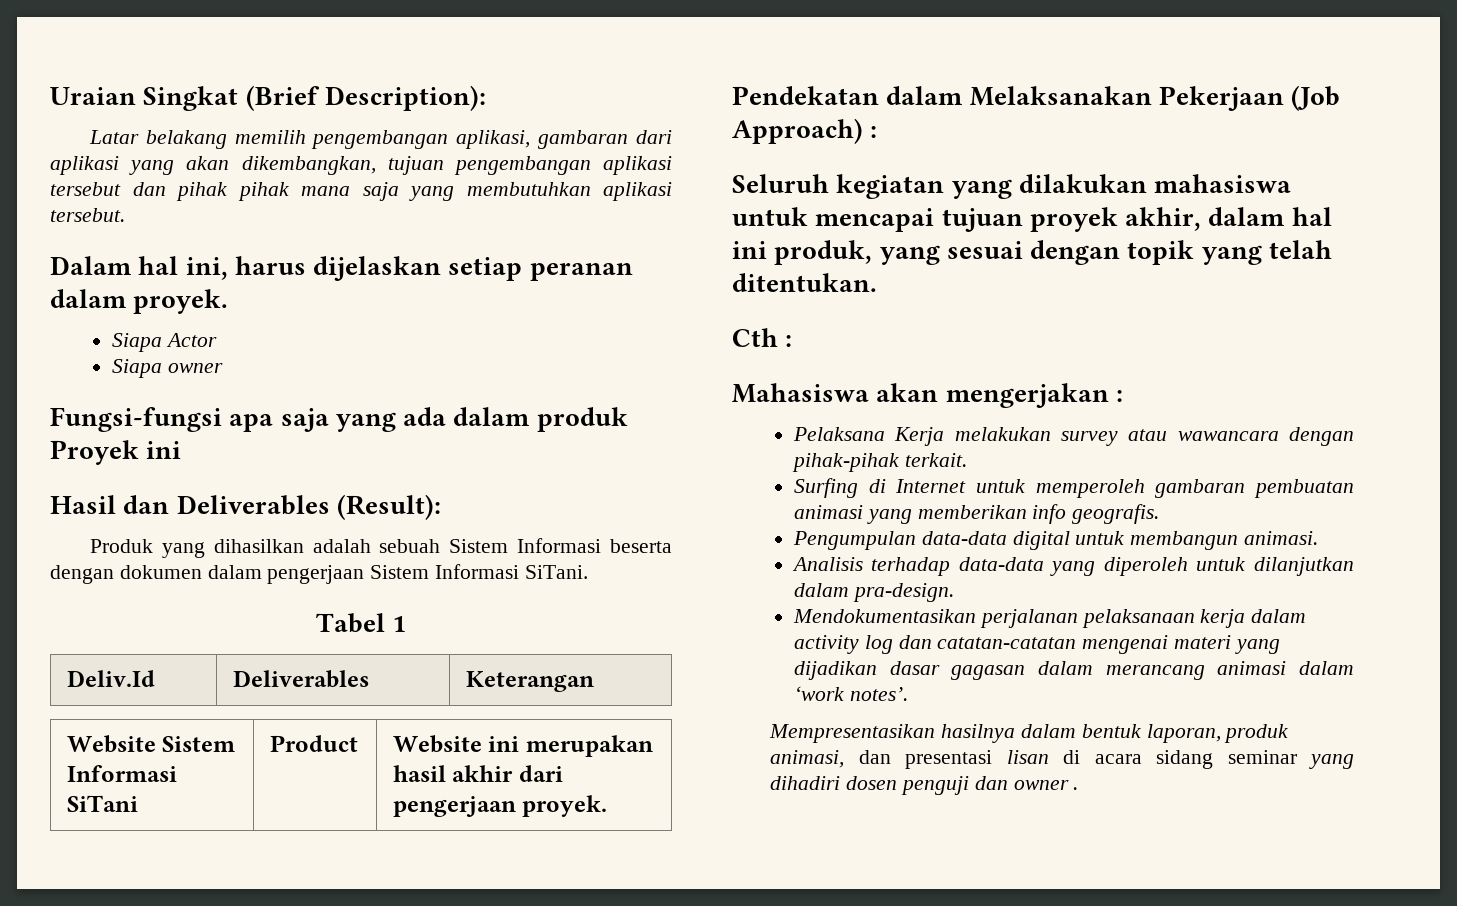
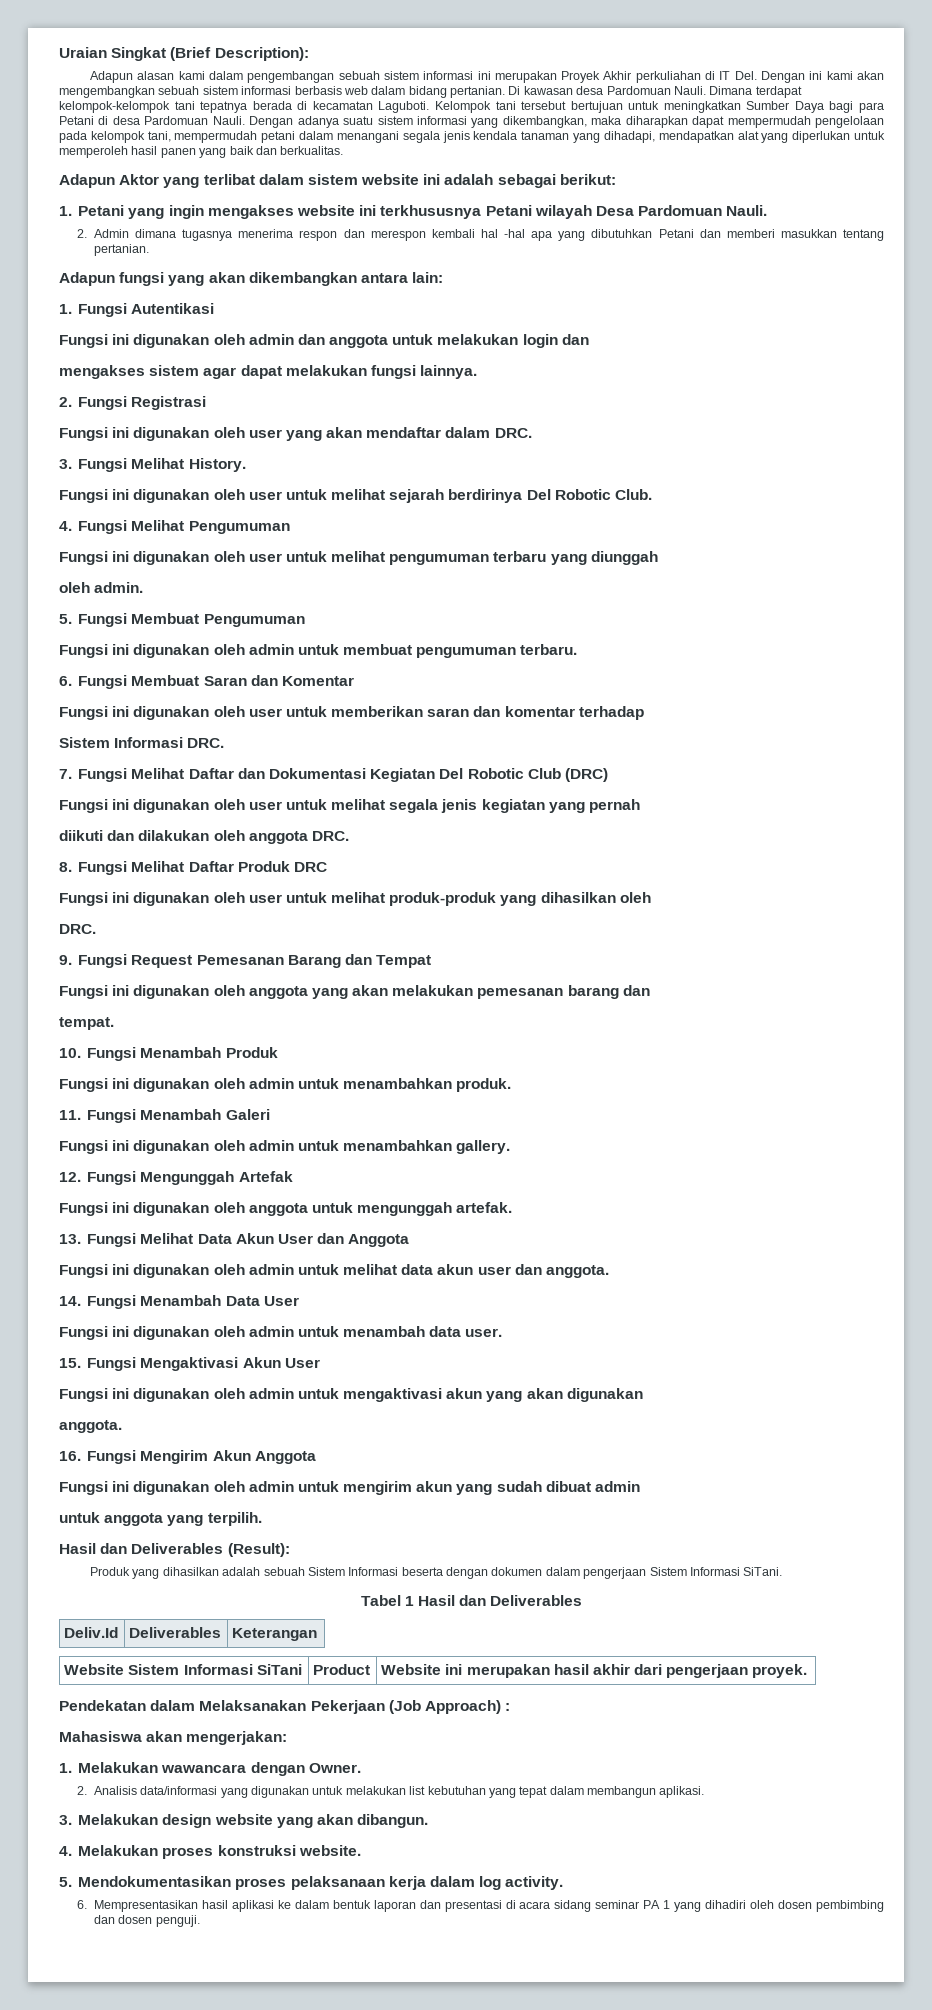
[88,130,672,149] [50,156,672,175] [50,182,672,201] [50,208,125,222] [50,256,633,281] [50,289,229,314] [111,333,217,352] [111,359,223,378] [50,407,628,432] [50,440,182,465] Latar belakang memilih pengembangan aplikasi, gambaran dari aplikasi yang akan dikembangkan, tujuan pengembangan aplikasi tersebut dan pihak pihak mana saja yang membutuhkan aplikasi tersebut. // Dalam hal ini, harus dijelaskan setiap peranan dalam proyek. // Siapa Actor // Siapa owner // Fungsi-fungsi apa saja yang ada dalam produk Proyek ini -> [90,71,884,83] [59,86,802,98] [59,101,884,113] [59,116,884,128] [59,131,886,143] [59,146,344,158] [59,174,616,188] [59,205,768,219] [76,229,884,241] [93,244,149,256] [59,272,444,286] [59,303,215,317] [59,334,589,348] [59,365,478,379] [59,396,207,410] [59,427,532,441] [59,458,246,472] [59,489,653,503] [59,520,290,534] [59,551,658,565] [59,582,144,593] [59,613,305,627] [59,644,578,658] [59,675,354,689] [59,706,644,720] [59,737,225,748] [59,768,608,782] [59,799,641,813] [59,830,349,844] [59,861,327,875] [59,892,651,906] [59,924,96,934] [59,954,432,968] [59,985,650,999] [59,1017,114,1030] [59,1047,278,1061] [59,1078,512,1092] [59,1109,270,1123] [59,1140,511,1154] [59,1171,293,1185] [59,1202,513,1216] [59,1233,410,1247] [59,1264,610,1278] [59,1295,299,1309] [59,1326,503,1340] [59,1357,320,1371] [59,1388,643,1402] [59,1420,122,1433] [59,1450,316,1464] [59,1481,641,1495] [59,1512,262,1526] Adapun alasan kami dalam pengembangan sebuah sistem informasi ini merupakan Proyek Akhir perkuliahan di IT Del. Dengan ini kami akan mengembangkan sebuah sistem informasi berbasis web dalam bidang pertanian. Di kawasan desa Pardomuan Nauli. Dimana terdapat kelompok-kelompok tani tepatnya berada di kecamatan Laguboti. Kelompok tani tersebut bertujuan untuk meningkatkan Sumber Daya bagi para Petani di desa Pardomuan Nauli. Dengan adanya suatu sistem informasi yang dikembangkan, maka diharapkan dapat mempermudah pengelolaan pada kelompok tani, mempermudah petani dalam menangani segala jenis kendala tanaman yang dihadapi, mendapatkan alat yang diperlukan untuk memperoleh hasil panen yang baik dan berkualitas. // Adapun Aktor yang terlibat dalam sistem website ini adalah sebagai berikut: // 1. Petani yang ingin mengakses website ini terkhususnya Petani wilayah Desa Pardomuan Nauli. // 2. Admin dimana tugasnya menerima respon dan merespon kembali hal -hal apa yang dibutuhkan Petani dan memberi masukkan tentang pertanian. // Adapun fungsi yang akan dikembangkan antara lain: // 1. Fungsi Autentikasi // Fungsi ini digunakan oleh admin dan anggota untuk melakukan login dan // mengakses sistem agar dapat melakukan fungsi lainnya. // 2. Fungsi Registrasi // Fungsi ini digunakan oleh user yang akan mendaftar dalam DRC. // 3. Fungsi Melihat History. // Fungsi ini digunakan oleh user untuk melihat sejarah berdirinya Del Robotic Club. // 4. Fungsi Melihat Pengumuman // Fungsi ini digunakan oleh user untuk melihat pengumuman terbaru yang diunggah // oleh admin. // 5. Fungsi Membuat Pengumuman // Fungsi ini digunakan oleh admin untuk membuat pengumuman terbaru. // 6. Fungsi Membuat Saran dan Komentar // Fungsi ini digunakan oleh user untuk memberikan saran dan komentar terhadap // Sistem Informasi DRC. // 7. Fungsi Melihat Daftar dan Dokumentasi Kegiatan Del Robotic Club (DRC) // Fungsi ini digunakan oleh user untuk melihat segala jenis kegiatan yang pernah // diikuti dan dilakukan oleh anggota DRC. // 8. Fungsi Melihat Daftar Produk DRC // Fungsi ini digunakan oleh user untuk melihat produk-produk yang dihasilkan oleh // DRC. // 9. Fungsi Request Pemesanan Barang dan Tempat // Fungsi ini digunakan oleh anggota yang akan melakukan pemesanan barang dan // tempat. // 10. Fungsi Menambah Produk // Fungsi ini digunakan oleh admin untuk menambahkan produk. // 11. Fungsi Menambah Galeri // Fungsi ini digunakan oleh admin untuk menambahkan gallery. // 12. Fungsi Mengunggah Artefak // Fungsi ini digunakan oleh anggota untuk mengunggah artefak. // 13. Fungsi Melihat Data Akun User dan Anggota // Fungsi ini digunakan oleh admin untuk melihat data akun user dan anggota. // 14. Fungsi Menambah Data User // Fungsi ini digunakan oleh admin untuk menambah data user. // 15. Fungsi Mengaktivasi Akun User // Fungsi ini digunakan oleh admin untuk mengaktivasi akun yang akan digunakan // anggota. // 16. Fungsi Mengirim Akun Anggota // Fungsi ini digunakan oleh admin untuk mengirim akun yang sudah dibuat admin // untuk anggota yang terpilih.
(407, 624) none -> [418,1595,583,1606] Hasil dan Deliverables
[732,174,1292,199] [732,207,1332,232] [732,240,1333,265] [732,273,877,292] [732,328,793,347] [732,383,1123,408] [792,427,1354,446] [791,453,967,472] [793,478,1354,498] [793,504,1160,524] [792,531,1318,550] [791,557,1354,576] [793,583,954,602] [792,609,1307,628] [793,635,1280,654] [793,661,1354,680] [793,686,908,701] [769,724,1289,743] [770,750,845,768] Seluruh kegiatan yang dilakukan mahasiswa untuk mencapai tujuan proyek akhir, dalam hal ini produk, yang sesuai dengan topik yang telah ditentukan. // Cth : // Mahasiswa akan mengerjakan : // Pelaksana Kerja melakukan survey atau wawancara dengan pihak-pihak terkait. // Surfing di Internet untuk memperoleh gambaran pembuatan animasi yang memberikan info geografis. // Pengumpulan data-data digital untuk membangun animasi. // Analisis terhadap data-data yang diperoleh untuk dilanjutkan dalam pra-design. // Mendokumentasikan perjalanan pelaksanaan kerja dalam activity log dan catatan-catatan mengenai materi yang dijadikan dasar gagasan dalam merancang animasi dalam ‘work notes’. // Mempresentasikan hasilnya dalam bentuk laporan, produk animasi, -> [59,1731,288,1745] [59,1762,361,1776] [76,1786,705,1798] [59,1814,429,1828] [59,1845,361,1859] [59,1876,564,1890] [76,1900,416,1912] Mahasiswa akan mengerjakan: // 1. Melakukan wawancara dengan Owner. // 2. Analisis data/informasi yang digunakan untuk melakukan list kebutuhan yang tepat dalam membangun aplikasi. // 3. Melakukan design website yang akan dibangun. // 4. Melakukan proses konstruksi website. // 5. Mendokumentasikan proses pelaksanaan kerja dalam log activity. // 6. Mempresentasikan hasil aplikasi ke dalam bentuk laporan
[1006,750,1049,764] lisan -> (502, 1906) none
[1309,754,1354,769] [770,776,1079,795] yang dihadiri dosen penguji dan owner . -> [643,1900,884,1912] [93,1915,200,1927] PA 1 yang dihadiri oleh dosen pembimbing dan dosen penguji.

